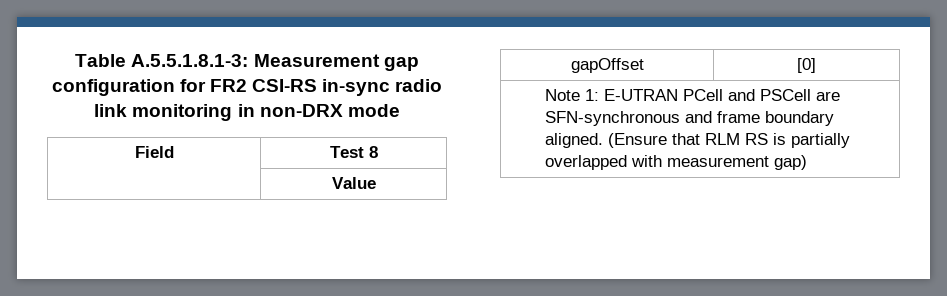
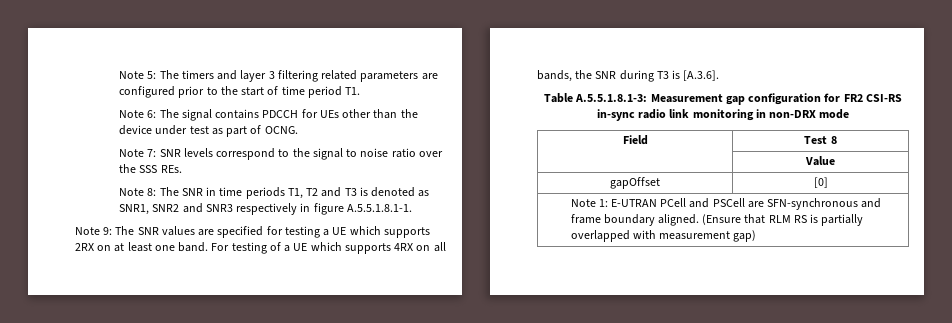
(75, 60) none -> [119,70,438,82] [119,86,361,98] [119,109,418,121] [119,125,298,137] [119,148,443,160] [119,164,182,173] [119,187,430,199] [119,203,412,215] [75,226,430,238] [75,242,446,254] [537,70,720,82] Note 5: The timers and layer 3 filtering related parameters are configured prior to the start of time period T1. // Note 6: The signal contains PDCCH for UEs other than the device under test as part of OCNG. // Note 7: SNR levels correspond to the signal to noise ratio over the SSS REs. // Note 8: The SNR in time periods T1, T2 and T3 is denoted as SNR1, SNR2 and SNR3 respectively in figure A.5.5.1.8.1-1. // Note 9: The SNR values are specified for testing a UE which supports 2RX on at least one band. For testing of a UE which supports 4RX on all bands, the SNR during T3 is [A.3.6]. //

